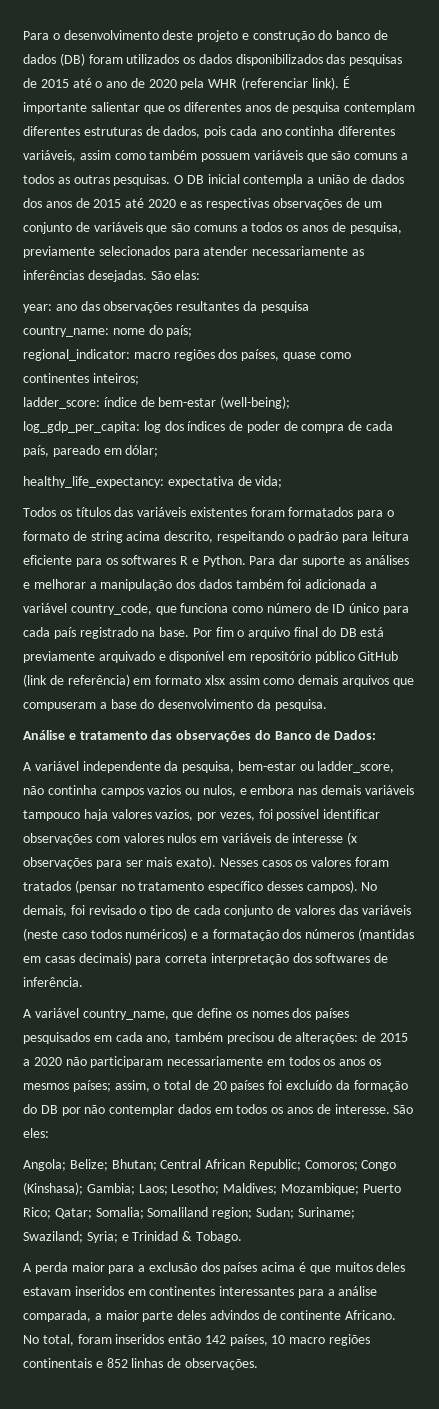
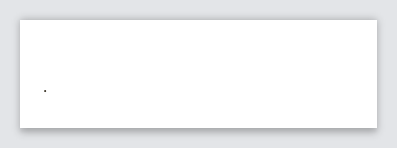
[23,30,389,42] [23,53,403,66] [23,76,350,90] [23,102,416,114] [23,126,396,138] [23,150,409,162] [23,174,404,186] [23,198,382,210] [23,222,402,234] [23,246,364,258] [23,270,201,282] [23,301,309,313] [23,325,193,337] [23,349,351,361] [23,373,139,385] [23,396,291,409] [23,421,394,433] [23,445,159,457] [23,476,283,488] [23,507,395,519] [23,531,410,543] [23,555,409,567] [23,579,378,591] [23,603,410,615] [23,627,385,639] [23,651,399,663] [23,674,414,687] [23,699,327,711] [23,730,377,742] [23,761,395,773] [23,785,414,797] [23,809,381,821] [23,832,358,845] [23,856,390,869] [23,880,378,893] [23,905,411,917] [23,928,415,941] [23,952,389,965] [23,977,83,987] [23,1008,350,1020] [23,1032,409,1044] [23,1056,382,1068] [23,1080,408,1092] [23,1104,414,1116] [23,1128,49,1138] [23,1159,397,1171] [23,1182,401,1195] [23,1207,355,1219] [23,1231,242,1243] [23,1262,406,1274] [23,1286,378,1298] [23,1310,397,1322] [23,1334,371,1346] [23,1358,258,1370] Para o desenvolvimento deste projeto e construção do banco de dados (DB) foram utilizados os dados disponibilizados das pesquisas de 2015 até o ano de 2020 pela WHR (referenciar link). É importante salientar que os diferentes anos de pesquisa contemplam diferentes estruturas de dados, pois cada ano continha diferentes variáveis, assim como também possuem variáveis que são comuns a todos as outras pesquisas. O DB inicial contempla a união de dados dos anos de 2015 até 2020 e as respectivas observações de um conjunto de variáveis que são comuns a todos os anos de pesquisa, previamente selecionados para atender necessariamente as inferências desejadas. São elas: // year: ano das observações resultantes da pesquisa // country_name: nome do país; // regional_indicator: macro regiões dos países, quase como continentes inteiros; // ladder_score: índice de bem-estar (well-being); // log_gdp_per_capita: log dos índices de poder de compra de cada país, pareado em dólar; // healthy_life_expectancy: expectativa de vida; // Todos os títulos das variáveis existentes foram formatados para o formato de string acima descrito, respeitando o padrão para leitura eficiente para os softwares R e Python. Para dar suporte as análises e melhorar a manipulação dos dados também foi adicionada a variável country_code, que funciona como número de ID único para cada país registrado na base. Por fim o arquivo final do DB está previamente arquivado e disponível em repositório público GitHub (link de referência) em formato xlsx assim como demais arquivos que compuseram a base do desenvolvimento da pesquisa. // Análise e tratamento das observações do Banco de Dados: // A variável independente da pesquisa, bem-estar ou ladder_score, não continha campos vazios ou nulos, e embora nas demais variáveis tampouco haja valores vazios, por vezes, foi possível identificar observações com valores nulos em variáveis de interesse (x observações para ser mais exato). Nesses casos os valores foram tratados (pensar no tratamento específico desses campos). No demais, foi revisado o tipo de cada conjunto de valores das variáveis (neste caso todos numéricos) e a formatação dos números (mantidas em casas decimais) para correta interpretação dos softwares de inferência. // A variável country_name, que define os nomes dos países pesquisados em cada ano, também precisou de alterações: de 2015 a 2020 não participaram necessariamente em todos os anos os mesmos países; assim, o total de 20 países foi excluído da formação do DB por não contemplar dados em todos os anos de interesse. São eles: // Angola; Belize; Bhutan; Central African Republic; Comoros; Congo (Kinshasa); Gambia; Laos; Lesotho; Maldives; Mozambique; Puerto Rico; Qatar; Somalia; Somaliland region; Sudan; Suriname; Swaziland; Syria; e Trinidad & Tobago. // A perda maior para a exclusão dos países acima é que muitos deles estavam inseridos em continentes interessantes para a análise comparada, a maior parte deles advindos de continente Africano. No total, foram inseridos então 142 países, 10 macro regiões continentais e 852 linhas de observações. -> [43,89,47,93] .

